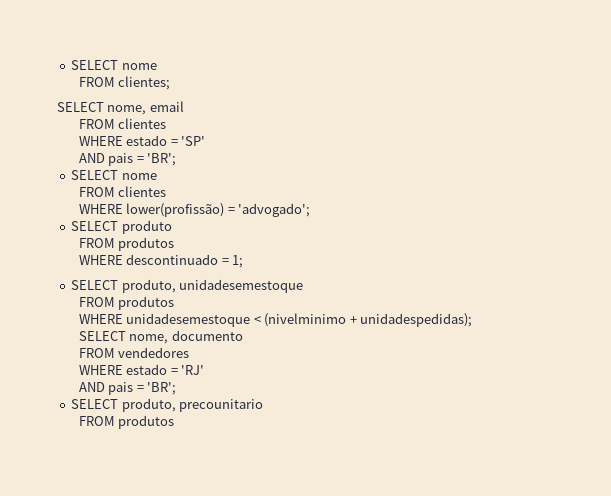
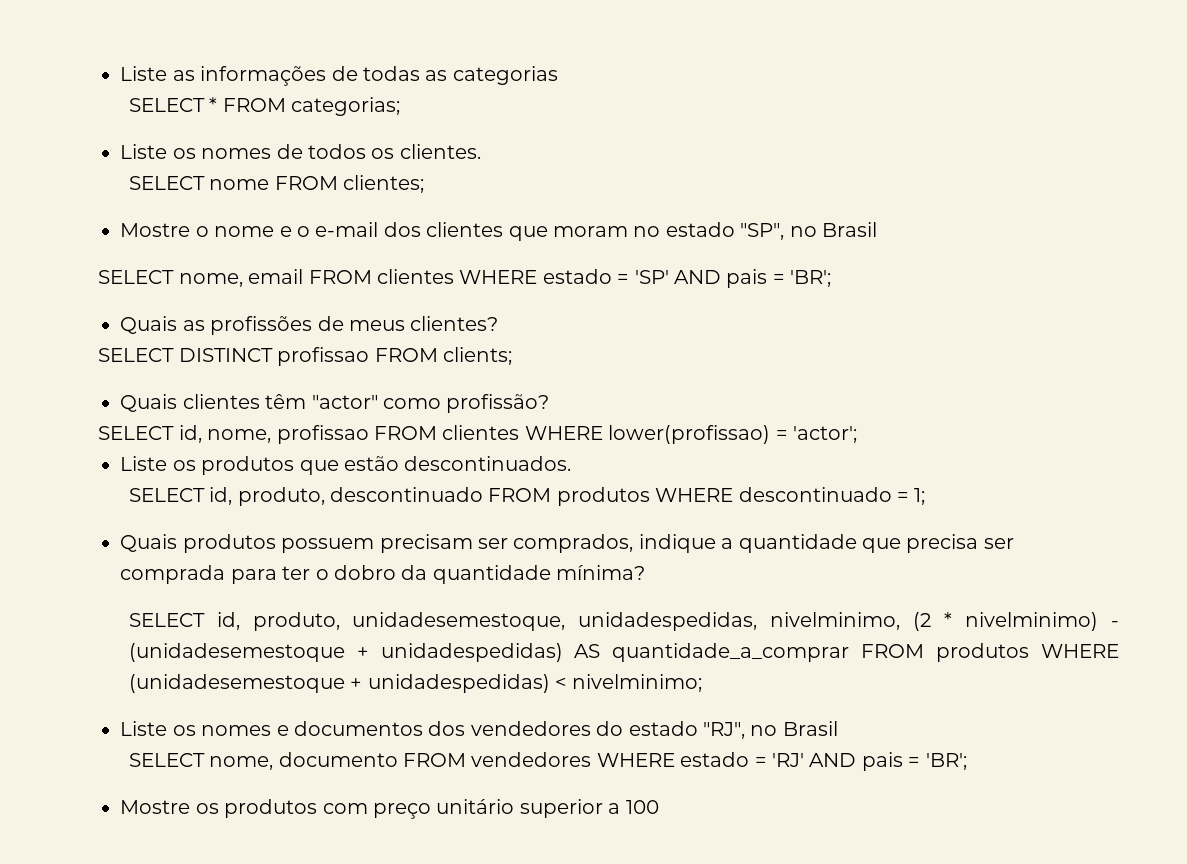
[71,60,157,70] SELECT nome // -> [120,66,558,86] [128,97,400,116] [120,144,481,159] [128,176,270,190] Liste as informações de todas as categorias // SELECT * FROM categorias; // Liste os nomes de todos os clientes. // SELECT nome
(171, 83) none -> [120,222,877,241] // Mostre o nome e o e-mail dos clientes que moram no estado "SP", no Brasil
[78,118,167,129] // FROM clientes // -> [308,269,454,284] FROM clientes
[78,153,177,166] [71,170,157,180] [78,186,167,197] [78,203,311,217] [71,220,172,234] [78,237,175,251] // AND pais = 'BR'; // SELECT nome // FROM clientes // WHERE lower(profissão) = 'advogado'; // SELECT produto // FROM produtos // -> [673,269,832,288] [120,316,499,335] [98,347,512,366] [120,394,550,413] [98,425,857,444] [120,456,572,475] [128,487,650,506] AND pais = 'BR'; // Quais as profissões de meus clientes? // SELECT DISTINCT profissao FROM clients; // Quais clientes têm "actor" como profissão? // SELECT id, nome, profissao FROM clientes WHERE lower(profissao) = 'actor'; // Liste os produtos que estão descontinuados. // SELECT id, produto, descontinuado FROM produtos
[71,279,304,293] [78,296,175,310] [78,313,473,327] SELECT produto, unidadesemestoque // FROM produtos // WHERE unidadesemestoque < (nivelminimo + unidadespedidas); -> [120,534,1014,553] [120,565,646,584] [128,612,1119,631] [128,643,1119,662] [128,674,703,693] [120,721,838,739] Quais produtos possuem precisam ser comprados, indique a quantidade que precisa ser comprada para ter o dobro da quantidade mínima? // SELECT id, produto, unidadesemestoque, unidadespedidas, nivelminimo, (2 * nivelminimo) - (unidadesemestoque + unidadespedidas) AS quantidade_a_comprar FROM produtos WHERE (unidadesemestoque + unidadespedidas) < nivelminimo; // Liste os nomes e documentos dos vendedores do estado "RJ", no Brasil
(243, 335) // -> (398, 759) none
(190, 352) // -> (592, 759) none
[78,382,177,395] [71,398,264,412] [78,415,175,429] // AND pais = 'BR'; // SELECT produto, precounitario // FROM produtos -> [809,752,967,771] [120,799,659,819] AND pais = 'BR'; // Mostre os produtos com preço unitário superior a 100

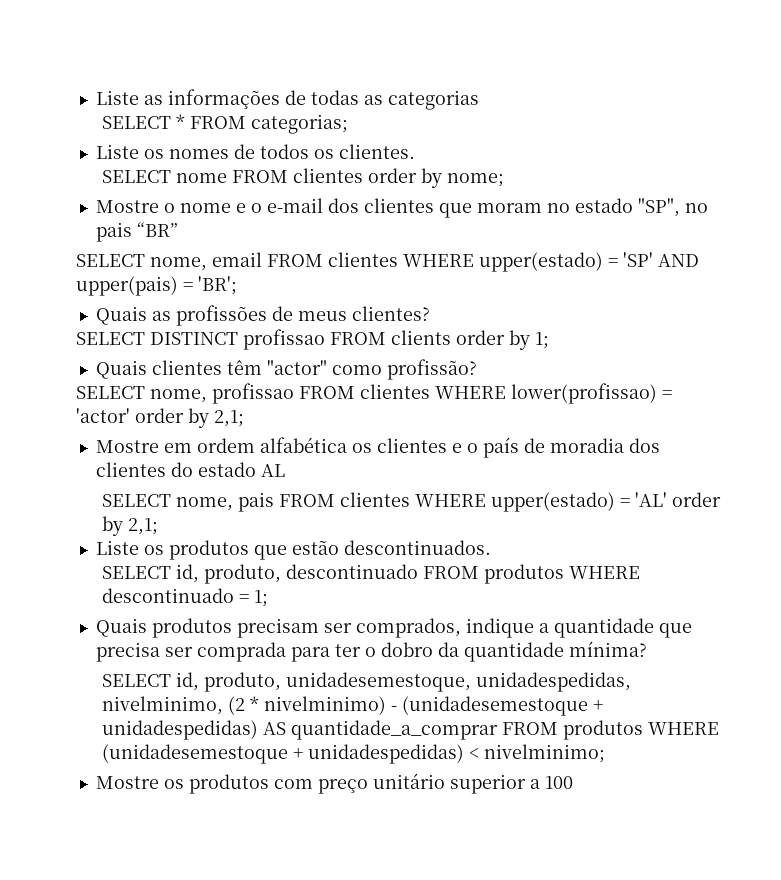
[342,175,424,193] clientes; -> [293,168,505,188] clientes order by nome;
[821,222,877,237] Brasil -> [95,222,178,242] pais “BR”
[542,269,612,284] estado -> [479,252,604,272] upper(estado)
[726,269,768,288] pais -> [76,276,179,296] upper(pais)
[442,347,512,365] clients; -> [391,330,550,350] clients order by 1;
[178,425,202,443] id, -> (146, 392) none
[792,426,857,443] 'actor'; -> [76,408,245,428] [95,437,660,458] [95,462,285,477] [102,492,722,512] [102,516,159,536] 'actor' order by 2,1; // Mostre em ordem alfabética os clientes e o país de moradia dos clientes do estado AL // SELECT nome, pais FROM clientes WHERE upper(estado) = 'AL' order by 2,1;
[281,538,375,553] possuem -> (232, 628) none
[120,721,838,739] [128,752,967,771] // Liste os nomes e documentos dos vendedores do estado "RJ", no Brasil // SELECT nome, documento FROM vendedores WHERE estado = 'RJ' AND pais = 'BR'; -> (606, 753) none

